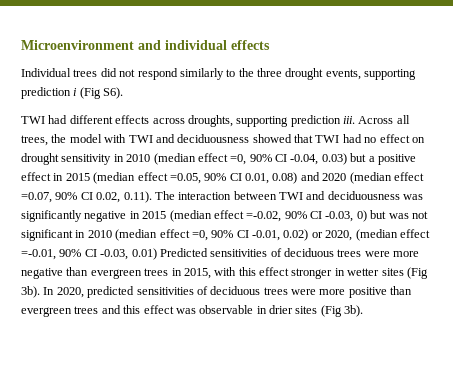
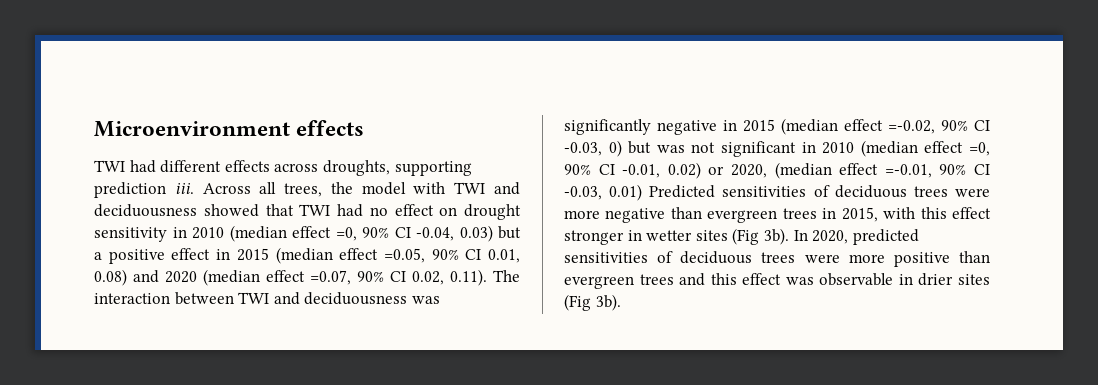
[138,40,270,50] [21,68,417,80] [21,87,124,99] and individual effects // Individual trees did not respond similarly to the three drought events, supporting prediction i (Fig S6). -> [296,120,365,136] effects

